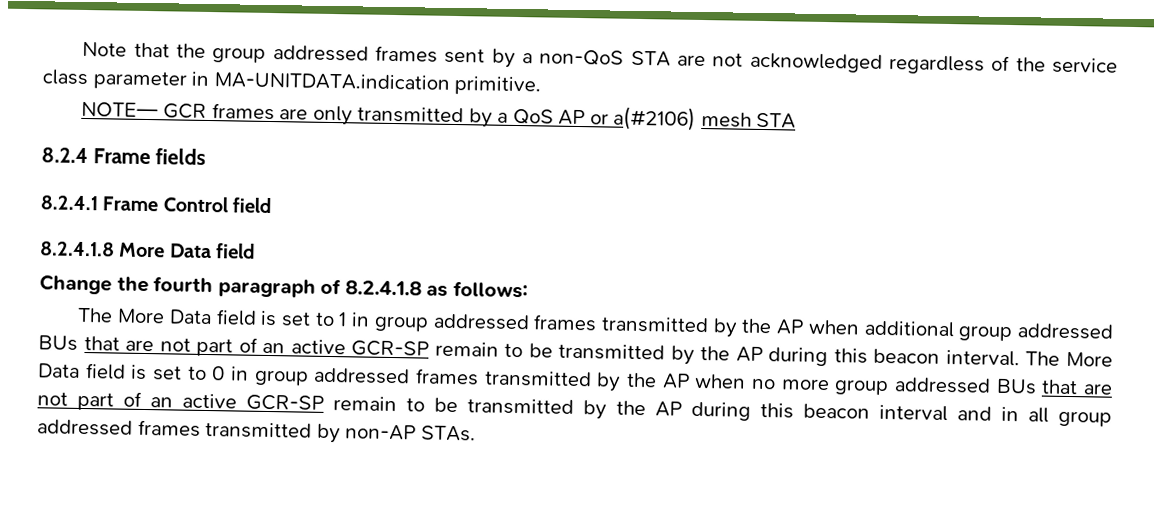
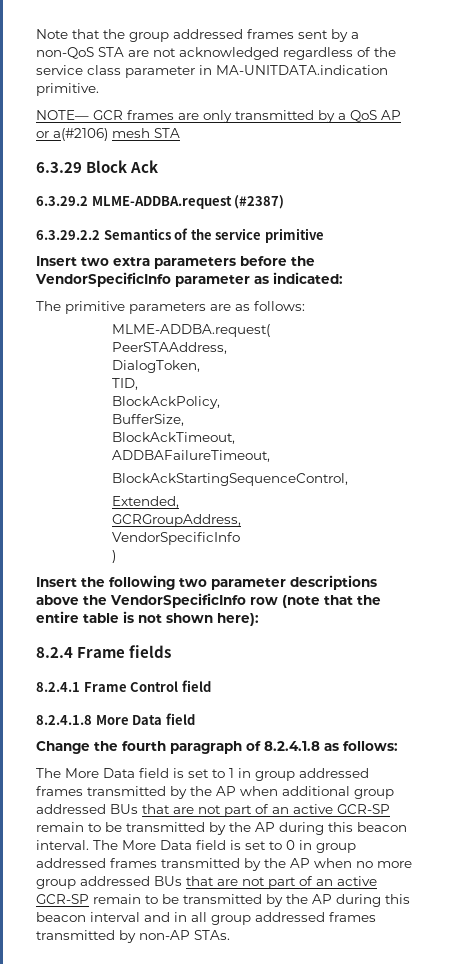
(797, 120) none -> [36,160,159,173] [36,195,285,209] [36,228,324,243] [36,256,315,269] [35,272,343,287] [36,301,305,314] [112,324,271,337] [112,342,228,354] [112,360,201,373] [112,378,139,390] [112,396,221,409] [112,414,185,426] [112,432,236,444] [112,450,271,462] [112,473,349,486] [112,496,180,508] [112,514,242,527] [112,532,241,545] [112,550,117,563] [36,575,377,590] [36,593,381,608] [36,611,259,626] // 6.3.29 Block Ack // 6.3.29.2 MLME-ADDBA.request (#2387) // 6.3.29.2.2 Semantics of the service primitive // Insert two extra parameters before the VendorSpecificInfo parameter as indicated: // The primitive parameters are as follows: // MLME-ADDBA.request( // PeerSTAAddress, // DialogToken, // TID, // BlockAckPolicy, // BufferSize, // BlockAckTimeout, // ADDBAFailureTimeout, // BlockAckStartingSequenceControl, // Extended, // GCRGroupAddress, // VendorSpecificInfo // ) // Insert the following two parameter descriptions above the VendorSpecificInfo row (note that the entire table is not shown here):

